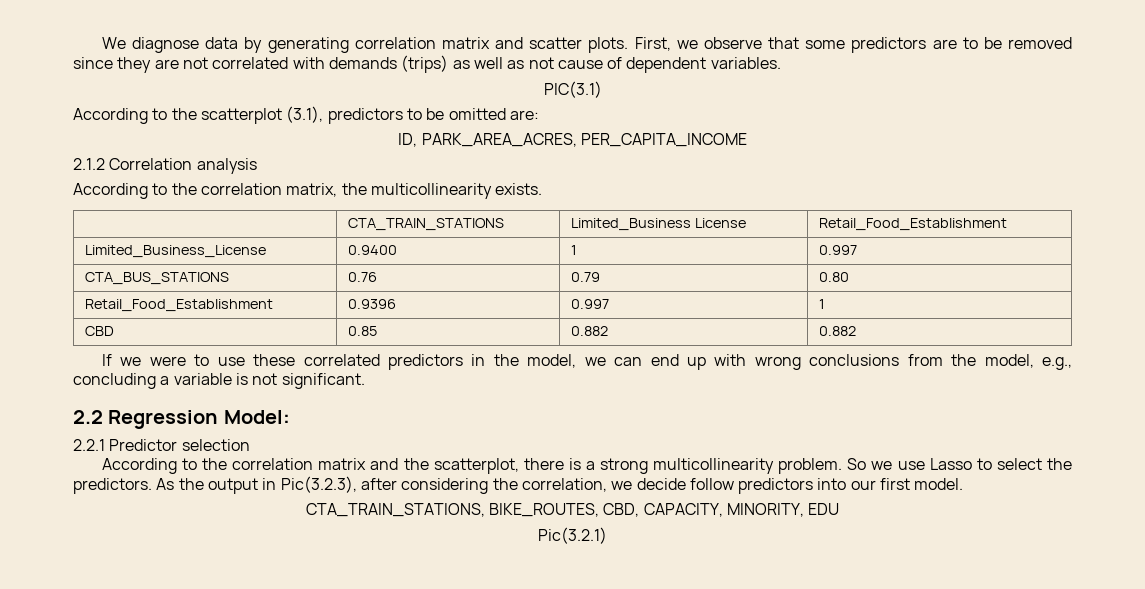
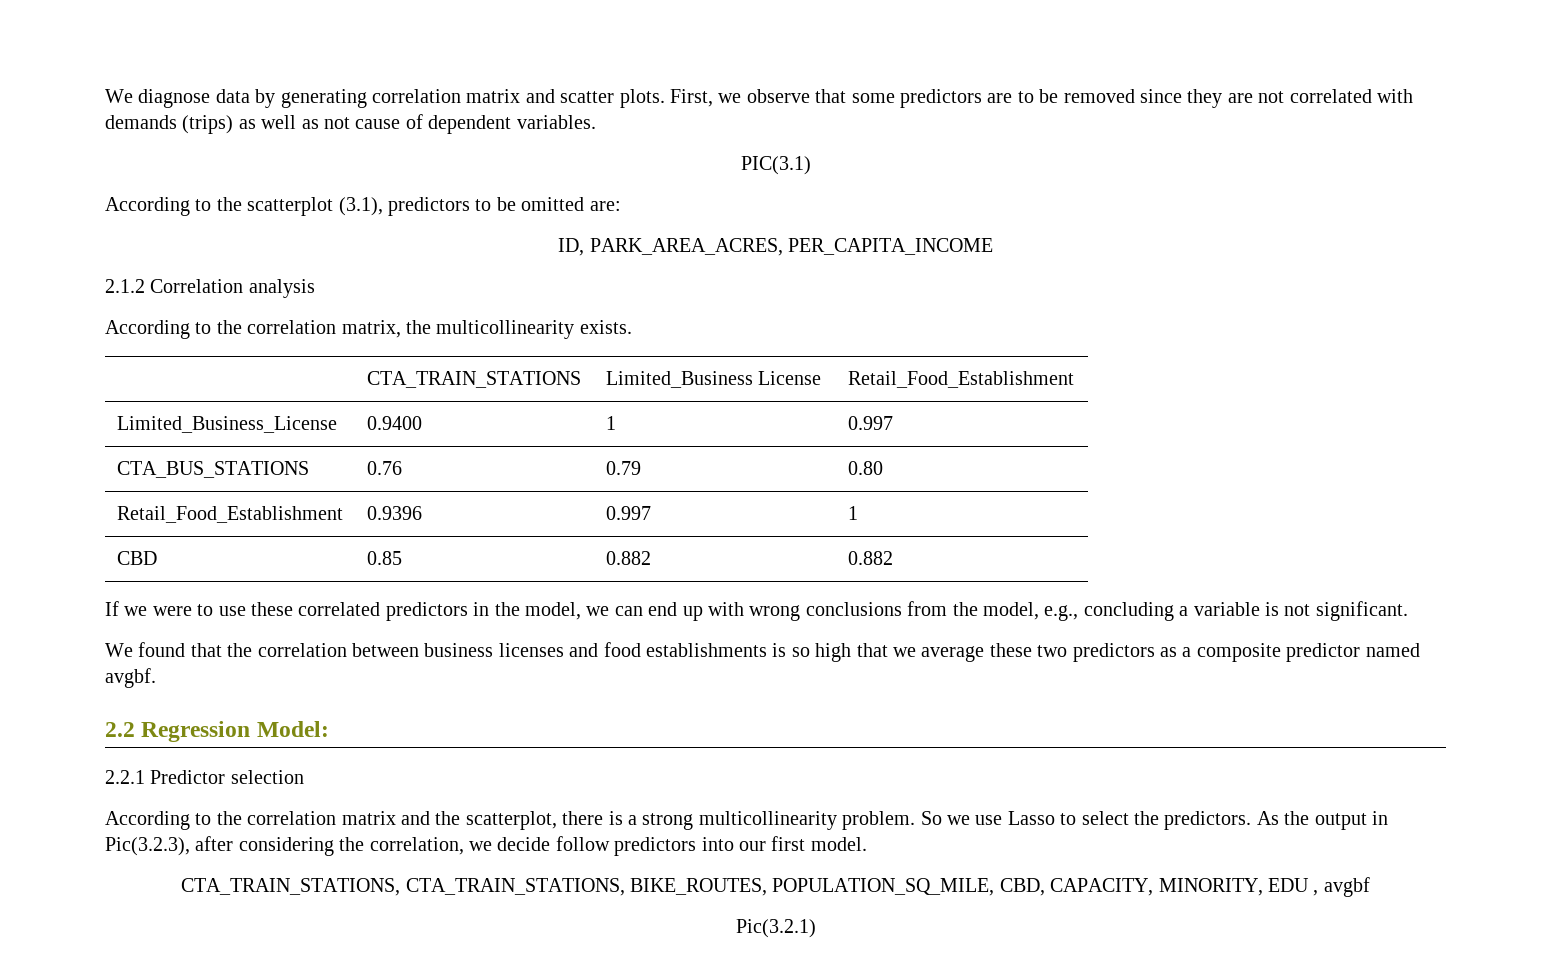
(365, 381) none -> [105,642,1420,662] [105,668,156,688] // We found that the correlation between business licenses and food establishments is so high that we average these two predictors as a composite predictor named avgbf.
[489,503,600,517] BIKE_ROUTES, -> [405,878,995,896] CTA_TRAIN_STATIONS, BIKE_ROUTES, POPULATION_SQ_MILE,
(840, 509) none -> [1313,877,1370,897] , avgbf

